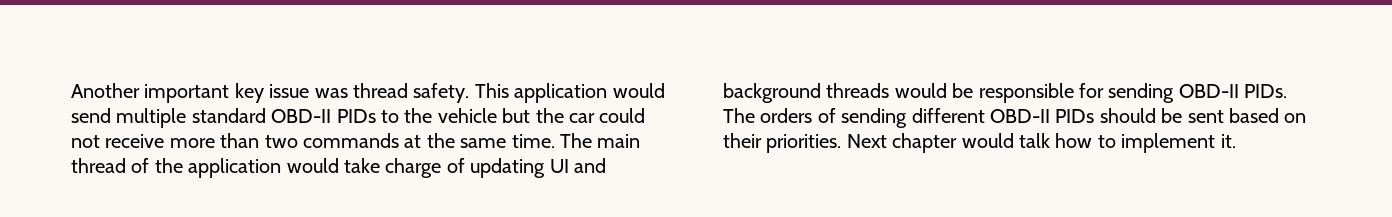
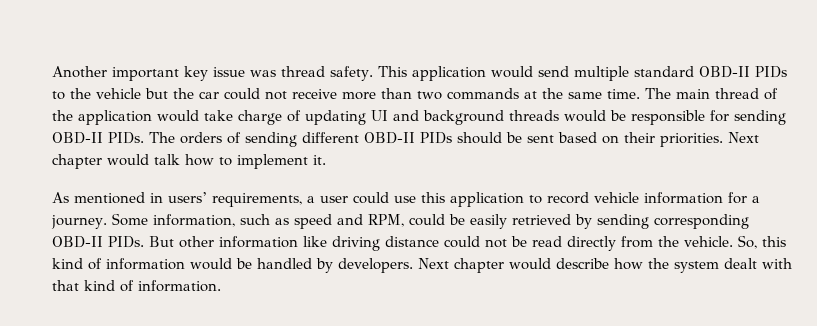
(1236, 141) none -> [52,192,760,207] [51,213,749,229] [52,235,786,251] [52,258,792,273] [52,280,221,292] // As mentioned in users’ requirements, a user could use this application to record vehicle information for a journey. Some information, such as speed and RPM, could be easily retrieved by sending corresponding OBD-II PIDs. But other information like driving distance could not be read directly from the vehicle. So, this kind of information would be handled by developers. Next chapter would describe how the system dealt with that kind of information.

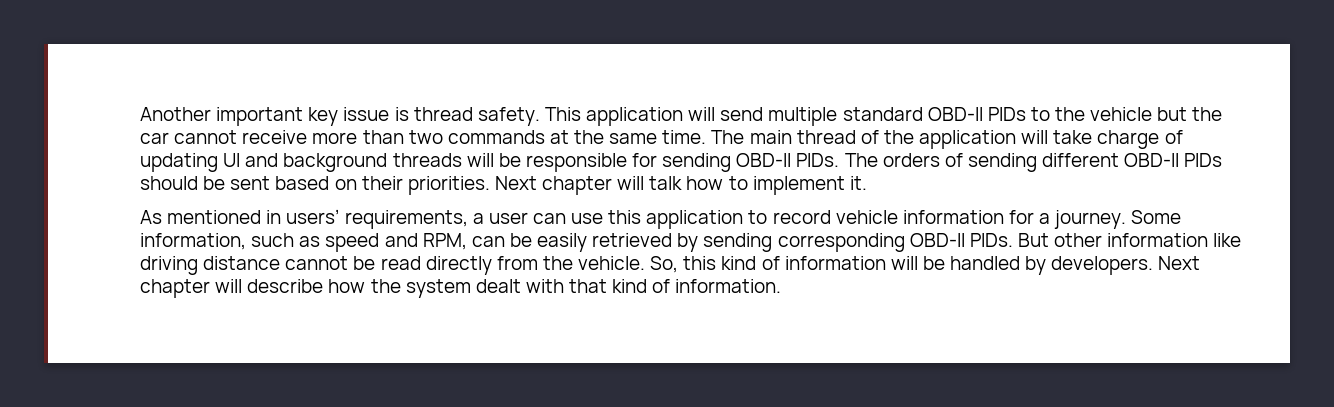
[250,70,276,77] was -> [394,107,409,121] is
[490,66,533,78] would -> [688,107,716,121] will
[224,88,287,100] could not -> [174,130,238,144] cannot
[157,110,199,122] would -> [1021,130,1049,144] will
[564,110,606,122] would -> [466,153,494,167] will
[107,154,149,166] would -> [617,176,645,190] will
[353,192,389,204] could -> [532,213,566,224] can
[408,214,445,226] could -> [471,236,505,247] can
[444,236,507,248] could not -> [285,256,349,270] cannot
[190,258,232,270] would -> [890,256,918,270] will
[509,258,551,270] would -> [215,279,243,293] will

